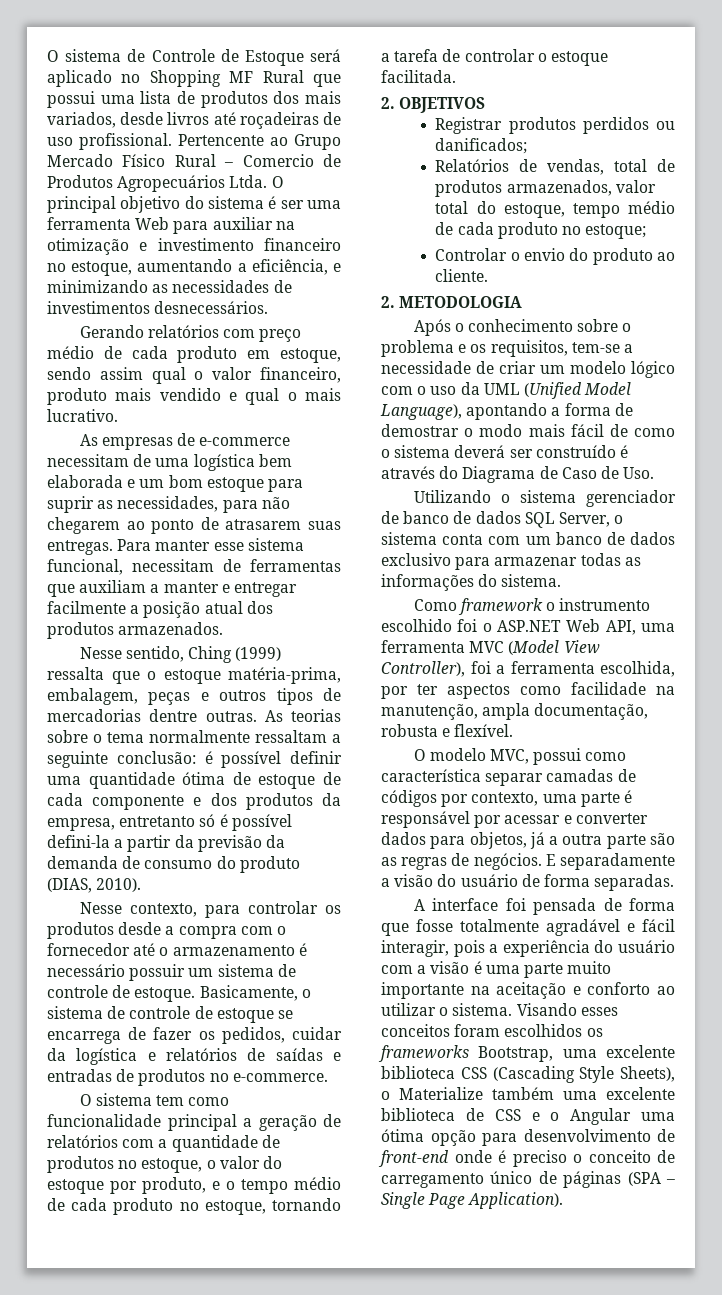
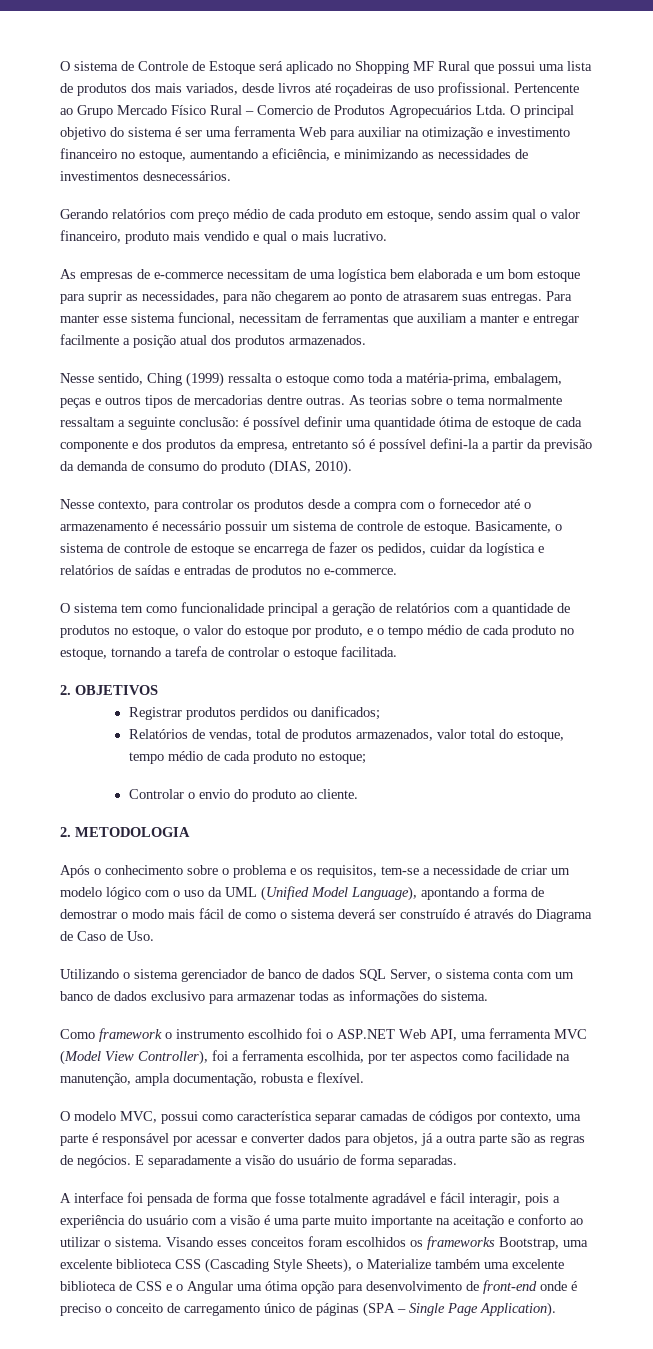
[111,669,221,684] que o estoque -> [275,373,403,386] o estoque como toda a

